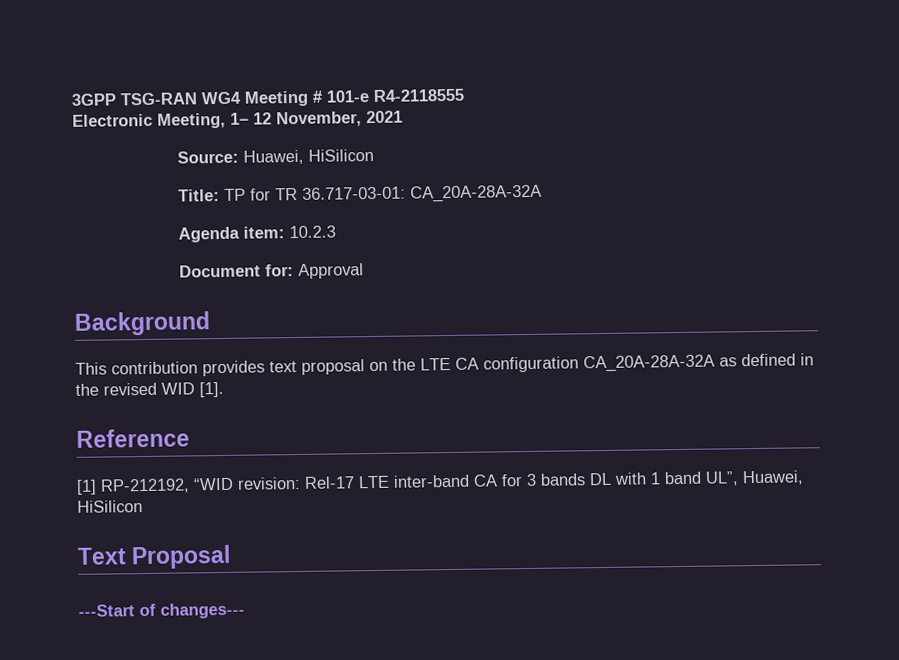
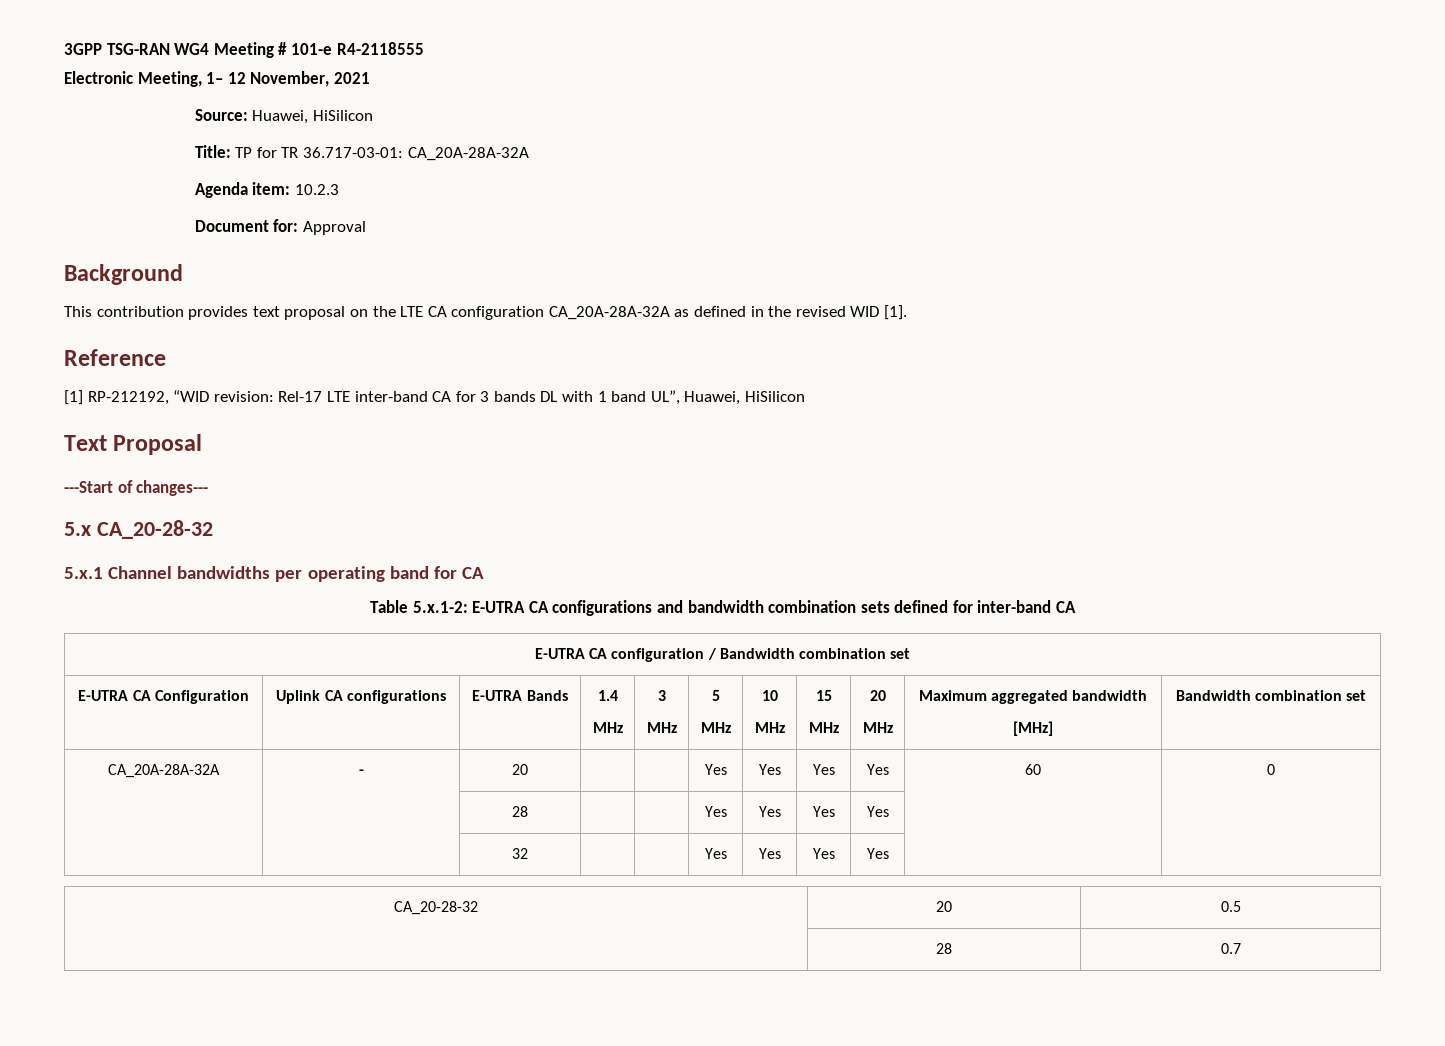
(245, 610) none -> [64,520,213,539] [64,566,484,582] [369,600,1077,616] [534,648,911,662] [78,690,249,704] [276,690,446,704] [472,690,568,701] [597,690,618,701] [592,722,623,733] [657,690,666,701] [646,722,677,733] [711,690,720,701] [700,722,731,733] [761,690,778,701] [754,722,785,733] [815,690,832,701] [808,722,839,733] [869,690,886,701] [862,722,893,733] [918,690,1148,704] [1013,721,1053,736] [1175,690,1367,701] [108,764,220,778] [358,769,364,775] [512,764,528,775] [704,764,727,775] [758,764,781,775] [812,764,835,775] [866,764,889,775] [1025,764,1041,775] [1267,764,1275,775] [512,806,528,817] [704,806,727,817] [758,806,781,817] [812,806,835,817] [866,806,889,817] [512,848,528,859] [704,848,727,859] [758,848,781,859] [812,848,835,859] [866,848,889,859] [394,901,478,915] [936,901,952,912] [1220,901,1241,912] [936,943,952,954] [1220,943,1241,954] // 5.x CA_20-28-32 // 5.x.1 Channel bandwidths per operating band for CA // Table 5.x.1-2: E-UTRA CA configurations and bandwidth combination sets defined for inter-band CA // E-UTRA CA configuration / Bandwidth combination set // E-UTRA CA Configuration | Uplink CA configurations | E-UTRA Bands | 1.4 // MHz | 3 // MHz | 5 // MHz | 10 // MHz | 15 // MHz | 20 // MHz | Maximum aggregated bandwidth // [MHz] | Bandwidth combination set // CA_20A-28A-32A | - | 20 | | | Yes | Yes | Yes | Yes | 60 | 0 // | | 28 | | | Yes | Yes | Yes | Yes | | // | | 32 | | | Yes | Yes | Yes | Yes | | // CA_20-28-32 | 20 | 0.5 // | 28 | 0.7

